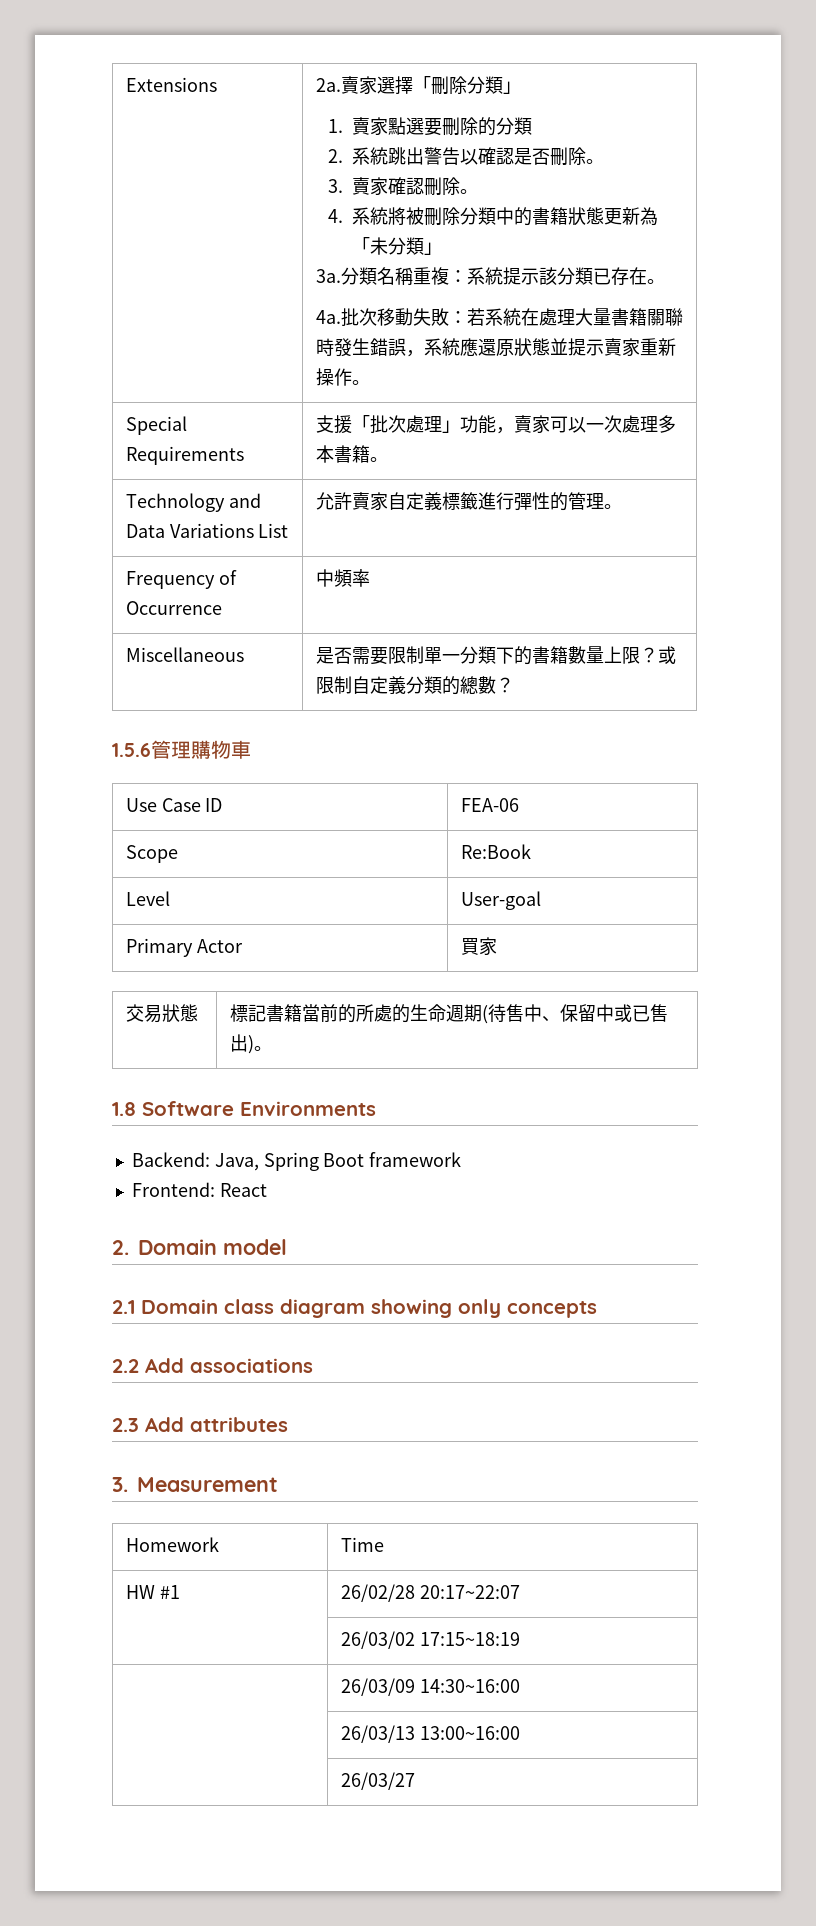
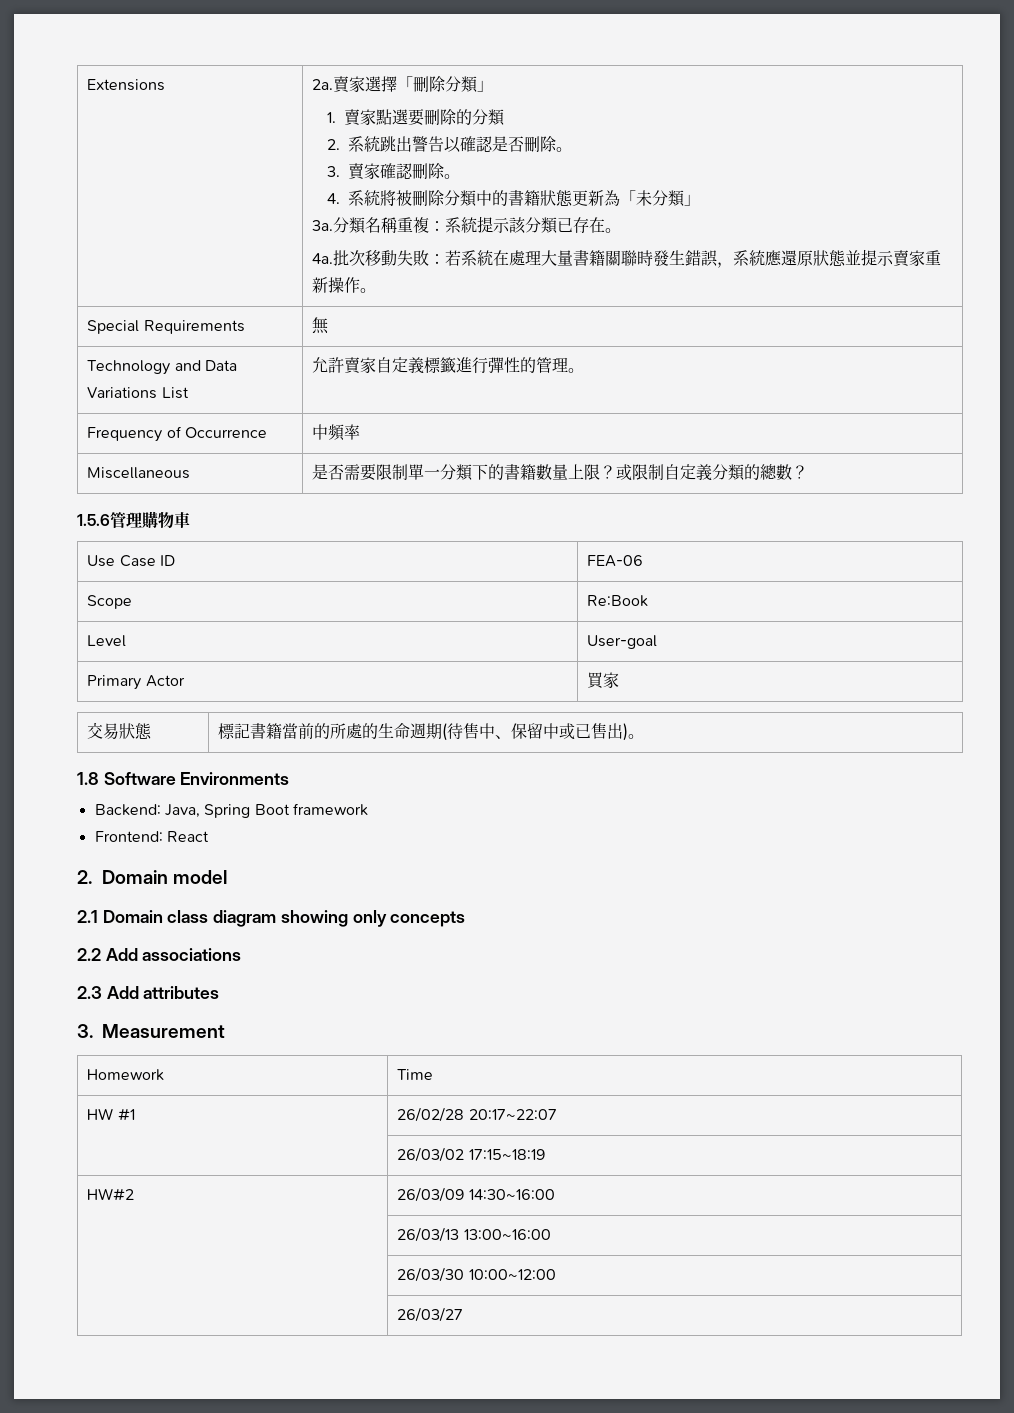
[315,415,676,434] [315,445,388,463] 支援「批次處理」功能，賣家可以一次處理多本書籍。 -> [312,317,330,334] 無
(520, 1639) none -> [87,1188,135,1201] HW#2
(520, 1733) none -> [397,1267,556,1282] // | 26/03/30 10:00~12:00

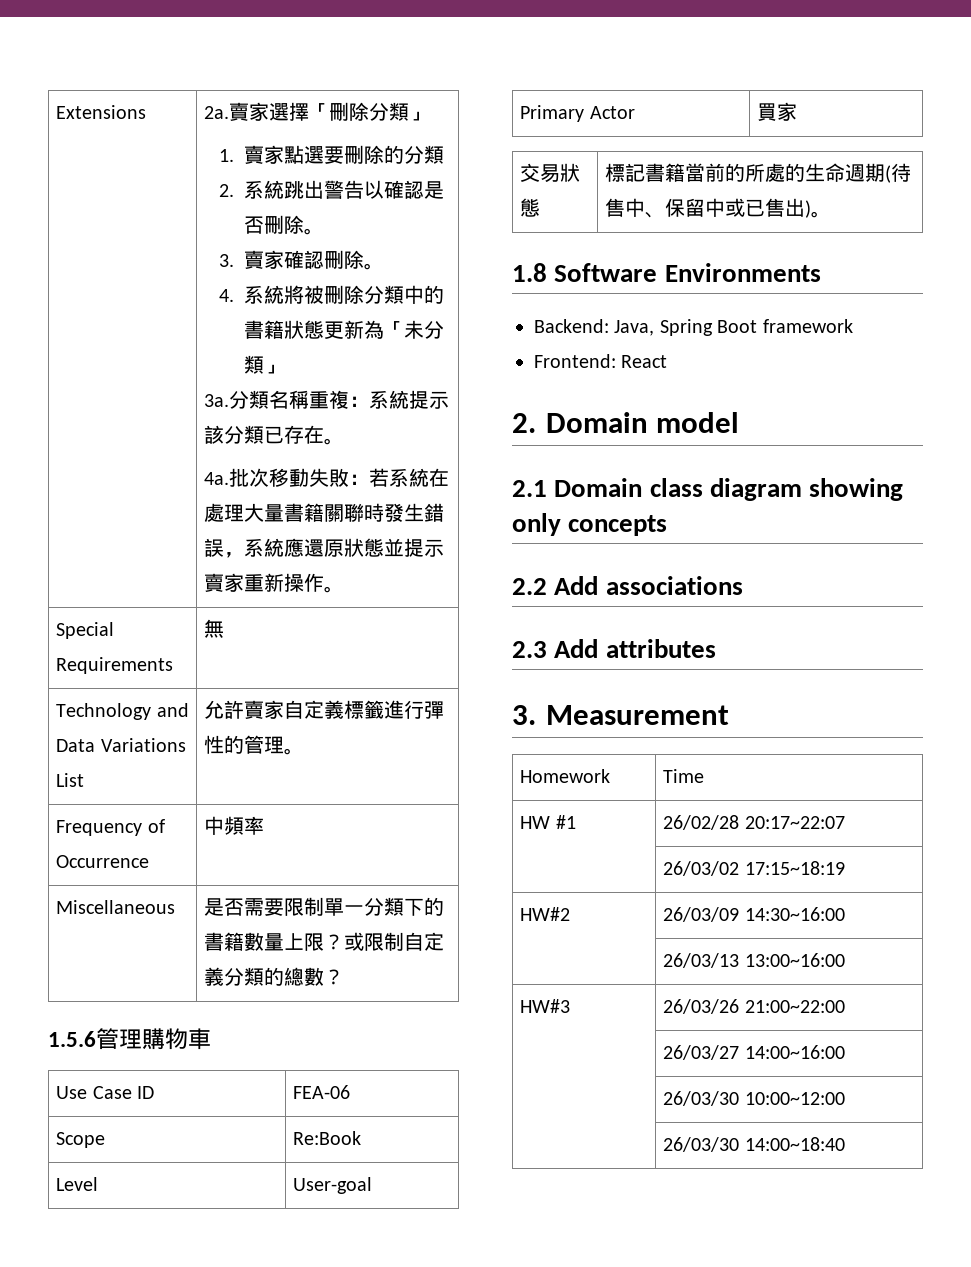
(551, 1234) none -> [520,999,571,1013] [663,999,845,1014] [663,1045,845,1060] // HW#3 | 26/03/26 21:00~22:00 // | 26/03/27 14:00~16:00
[397,1307,464,1322] 26/03/27 -> [663,1137,845,1152] 26/03/30 14:00~18:40

